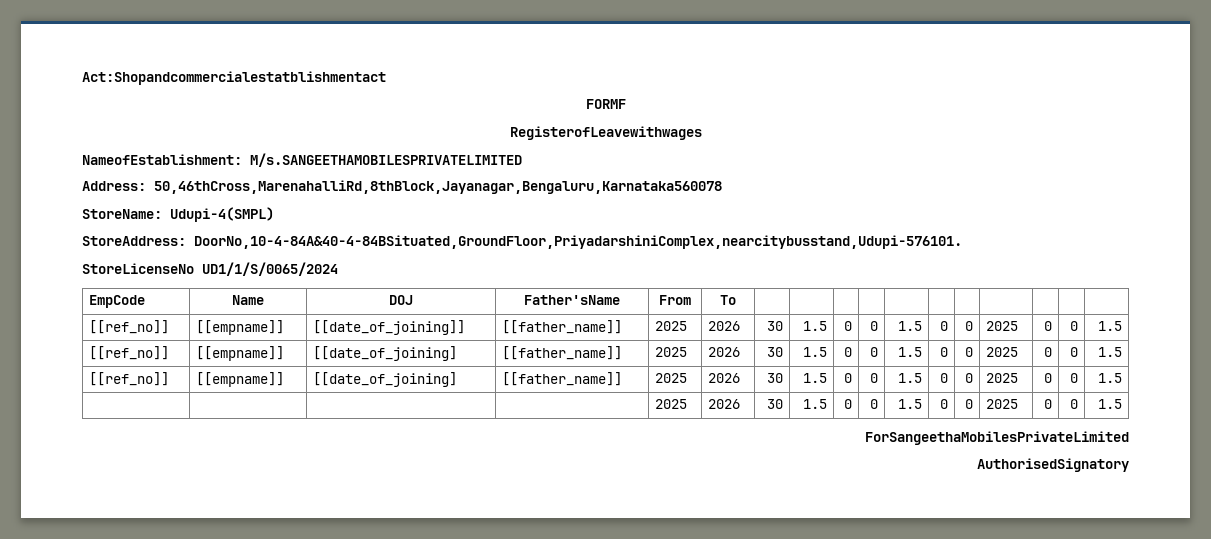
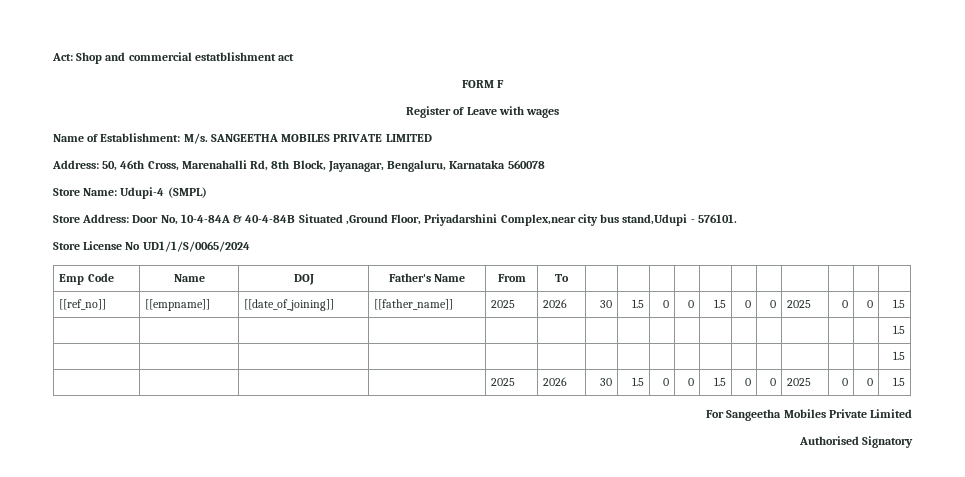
[82,71,386,85] [585,99,626,109] [509,126,702,140] [82,153,522,167] [82,180,722,194] [82,207,274,222] [82,235,962,249] [82,263,194,274] Act:Shopandcommercialestatblishmentact // FORMF // RegisterofLeavewithwages // NameofEstablishment: M/s.SANGEETHAMOBILESPRIVATELIMITED // Address: 50,46thCross,MarenahalliRd,8thBlock,Jayanagar,Bengaluru,Karnataka560078 // StoreName: Udupi-4(SMPL) // StoreAddress: DoorNo,10-4-84A&40-4-84BSituated,GroundFloor,PriyadarshiniComplex,nearcitybusstand,Udupi-576101. // StoreLicenseNo -> [52,52,295,64] [461,80,505,88] [406,106,559,118] [53,133,432,144] [52,160,545,172] [53,187,207,199] [53,214,737,226] [53,241,141,250] Act: Shop and commercial estatblishment act // FORM F // Register of Leave with wages // Name of Establishment: M/s. SANGEETHA MOBILES PRIVATE LIMITED // Address: 50, 46th Cross, Marenahalli Rd, 8th Block, Jayanagar, Bengaluru, Karnataka 560078 // Store Name: Udupi-4 (SMPL) // Store Address: Door No, 10-4-84A & 40-4-84B Situated ,Ground Floor, Priyadarshini Complex,near city bus stand,Udupi - 576101. // Store License No
[88,295,145,308] EmpCode -> [59,273,114,285] Emp Code
[524,295,620,305] Father'sName -> [388,273,466,282] Father's Name
[88,346,169,360] [195,346,284,361] [312,346,457,361] [501,346,622,360] [654,347,687,357] [707,347,740,357] [767,347,784,357] [803,347,828,357] [844,347,853,357] [870,347,879,357] [898,347,923,357] [940,347,949,357] [965,347,974,357] [985,347,1018,357] [1044,347,1053,357] [1070,347,1079,357] [1098,347,1123,357] [88,372,169,386] [195,372,284,387] [312,372,457,387] [501,372,622,386] [654,373,687,383] [707,373,740,383] [767,373,784,383] [803,373,828,383] [844,373,853,383] [870,373,879,383] [898,373,923,383] [940,373,949,383] [965,373,974,383] [985,373,1018,383] [1044,373,1053,383] [1070,373,1079,383] [[ref_no]] | [[empname]] | [[date_of_joining] | [[father_name]] | 2025 | 2026 | 30 | 1.5 | 0 | 0 | 1.5 | 0 | 0 | 2025 | 0 | 0 | 1.5 // [[ref_no]] | [[empname]] | [[date_of_joining] | [[father_name]] | 2025 | 2026 | 30 | 1.5 | 0 | 0 | 1.5 | 0 | 0 | 2025 | 0 | 0 -> [892,325,905,334] | | | | | | | | | | | | | | | | 1.5 // | | | | | | | | | | | | | | |
[865,431,1129,445] [977,458,1129,472] ForSangeethaMobilesPrivateLimited // AuthorisedSignatory -> [706,409,912,421] [798,436,913,448] For Sangeetha Mobiles Private Limited // Authorised Signatory

